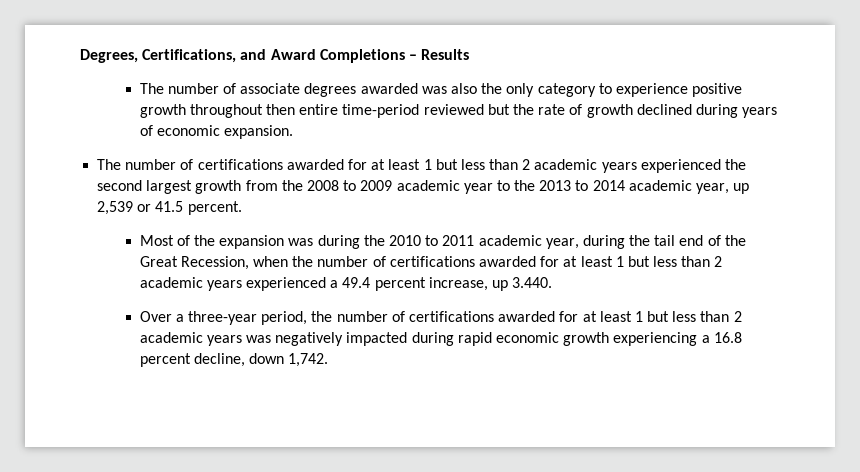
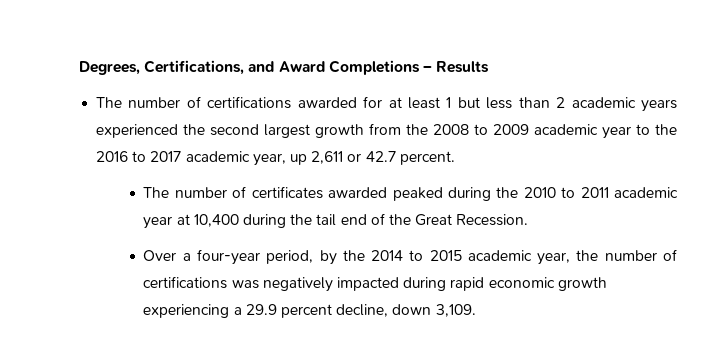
[139,83,743,97] [139,104,778,118] [139,125,294,139] // The number of associate degrees awarded was also the only category to experience positive growth throughout then entire time-period reviewed but the rate of growth declined during years of economic expansion. -> (490, 67) none
[539,180,750,194] [97,201,242,215] [139,235,314,249] 2013 to 2014 academic year, up 2,539 or 41.5 percent. // Most of the expansion was -> [96,151,455,166] [143,186,443,201] 2016 to 2017 academic year, up 2,611 or 42.7 percent. // The number of certificates awarded peaked
[545,238,579,249] year, -> [143,214,239,229] year at 10,400
[180,256,723,270] [139,277,553,291] [139,311,742,325] [139,332,242,346] Recession, when the number of certifications awarded for at least 1 but less than 2 academic years experienced a 49.4 percent increase, up 3.440. // Over a three-year period, the number of certifications awarded for at least 1 but less than 2 academic years -> [456,214,529,226] [143,249,677,265] [143,276,228,289] Recession. // Over a four-year period, by the 2014 to 2015 academic year, the number of certifications
[713,332,742,343] 16.8 -> [245,304,277,315] 29.9
[288,353,329,367] 1,742. -> [435,304,476,317] 3,109.

